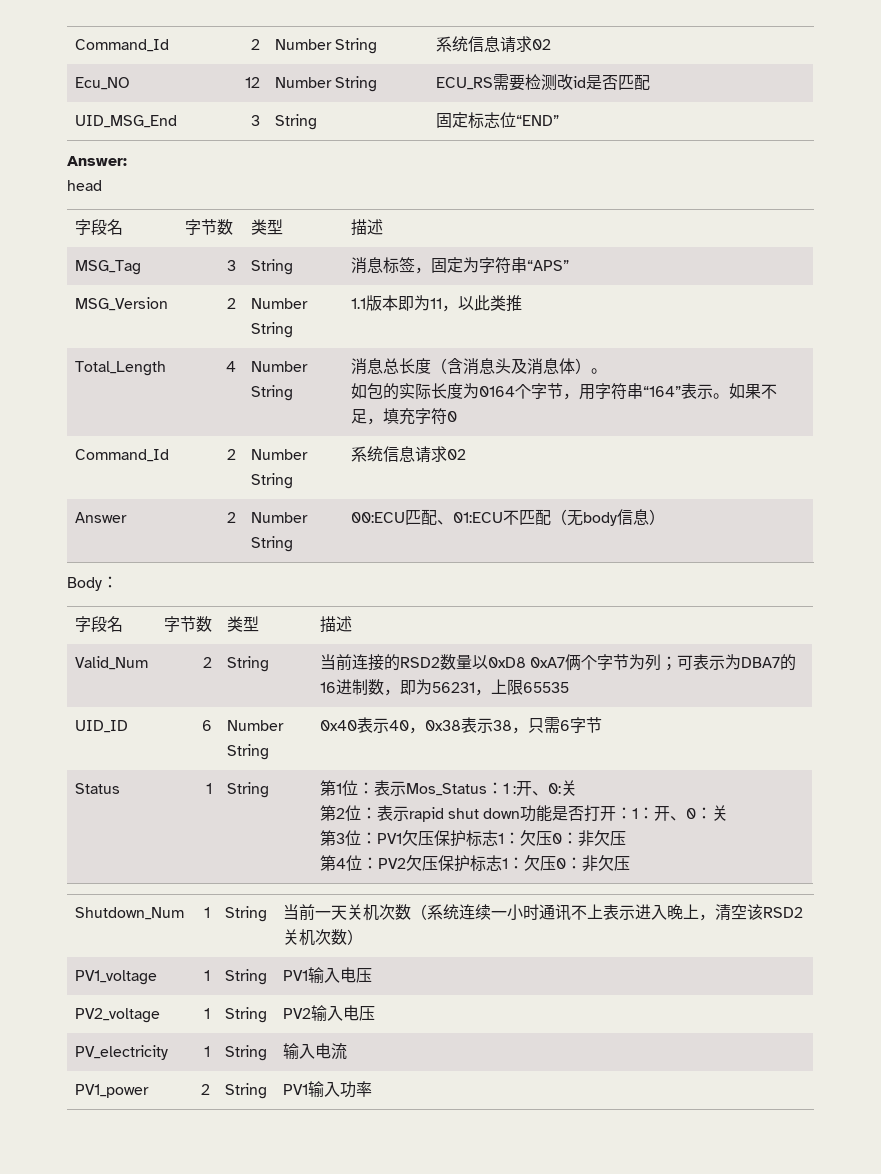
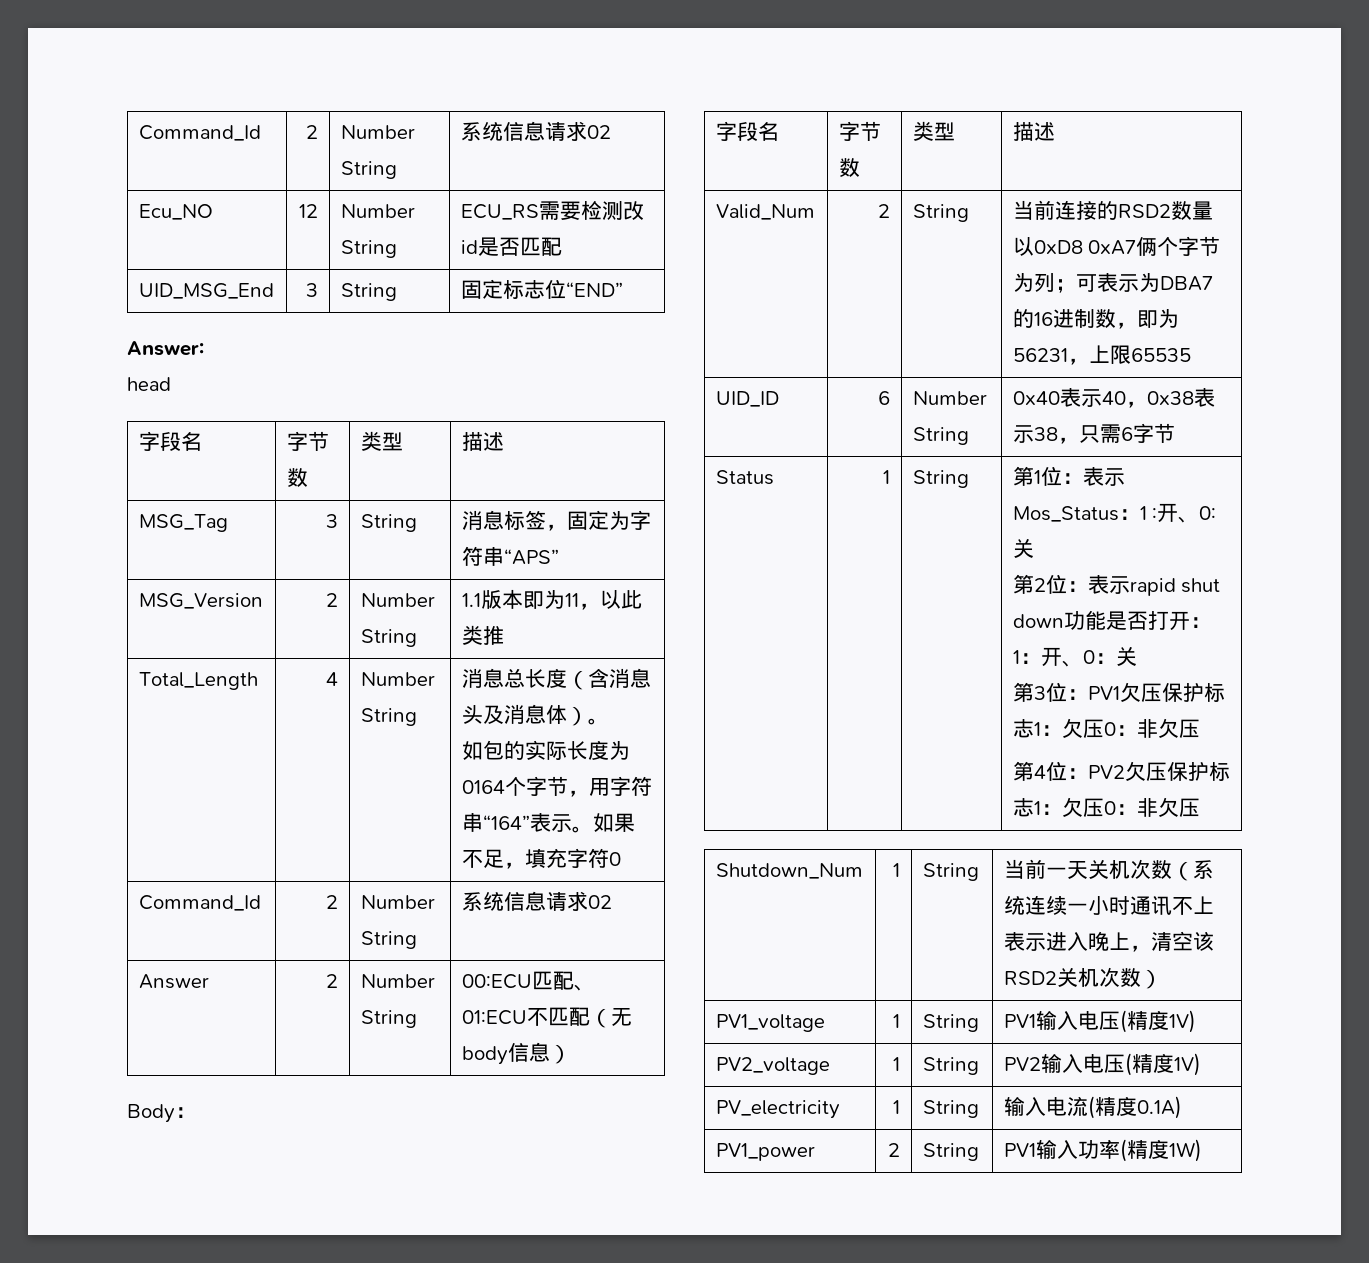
(372, 975) none -> [1119,1010,1196,1033] (精度1V)
(375, 1013) none -> [1124,1053,1201,1076] (精度1V)
(347, 1051) none -> [1087,1096,1182,1119] (精度0.1A)
(372, 1089) none -> [1119,1139,1202,1162] (精度1W)

